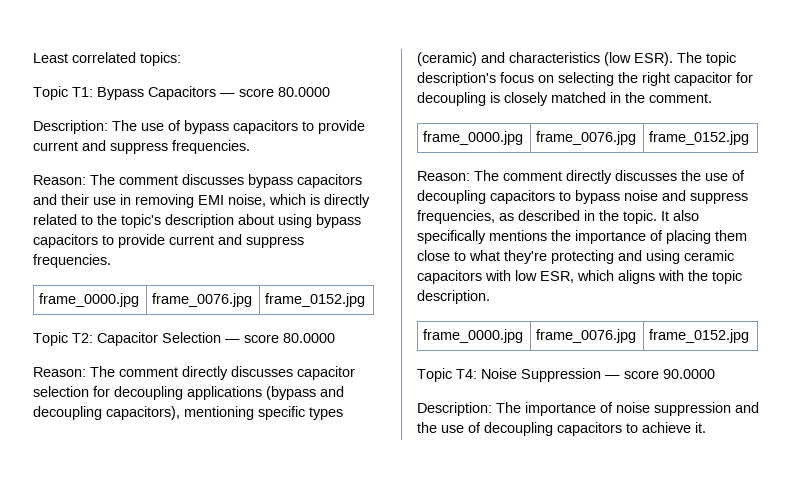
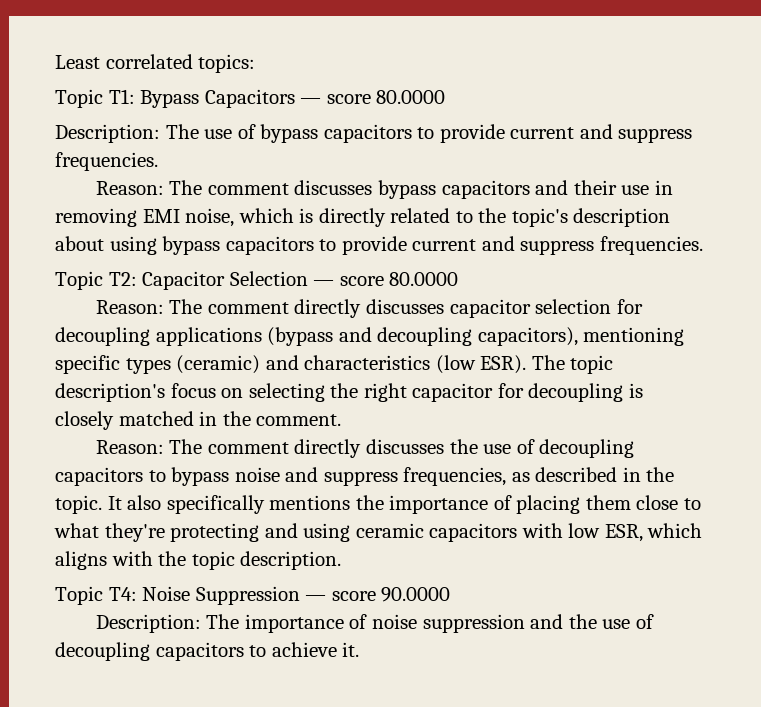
[39,293,140,307] [152,293,253,307] [265,293,366,307] // frame_0000.jpg | frame_0076.jpg | frame_0152.jpg -> (703, 245) none
[423,131,524,145] [536,131,637,145] [649,131,750,145] // frame_0000.jpg | frame_0076.jpg | frame_0152.jpg -> (342, 420) none
[423,329,524,343] [536,329,637,343] [649,329,750,343] // frame_0000.jpg | frame_0076.jpg | frame_0152.jpg -> (342, 560) none

